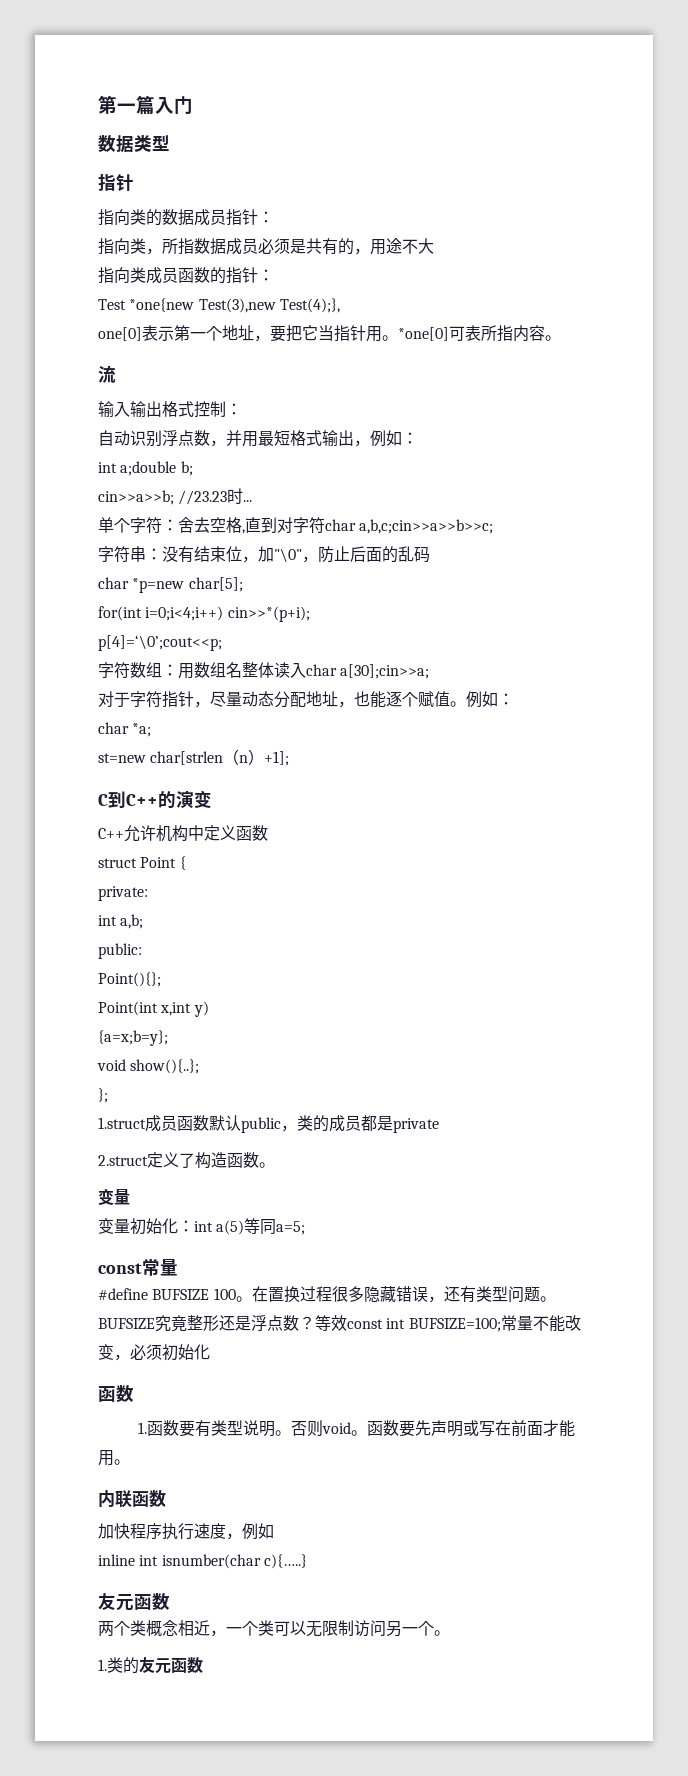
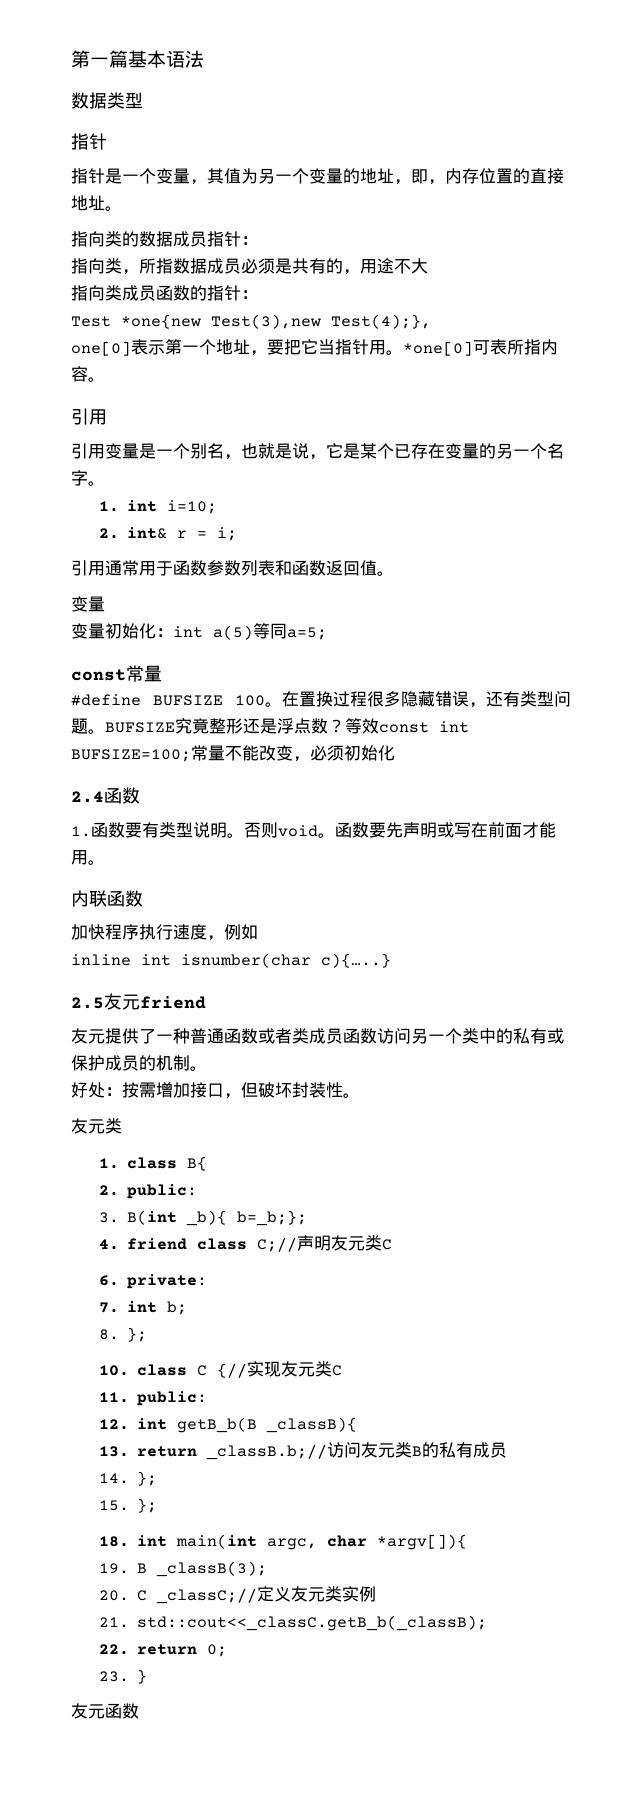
[155,96,193,114] 入门 -> [128,50,204,68] 基本语法
(134, 183) none -> [71,168,564,185] [71,195,122,211] // 指针是一个变量，其值为另一个变量的地址，即，内存位置的直接地址。
[98,366,116,383] [98,401,242,418] [98,430,418,447] [98,461,193,476] [98,488,253,505] [98,517,494,534] [98,546,430,563] [98,577,243,593] [98,606,310,622] [98,635,222,651] [98,662,430,679] [98,691,514,708] [98,722,152,737] [98,749,290,766] [98,790,212,809] [98,825,268,842] [98,856,186,870] [98,886,148,901] [98,914,144,929] [98,943,142,959] [98,972,161,987] [98,1001,209,1017] [98,1030,168,1046] [97,1059,200,1074] [98,1088,108,1103] [98,1115,439,1133] [98,1152,259,1169] 流 // 输入输出格式控制： // 自动识别浮点数，并用最短格式输出，例如： // int a;double b; // cin>>a>>b; //23.23时... // 单个字符：舍去空格,直到对字符char a,b,c;cin>>a>>b>>c; // 字符串：没有结束位，加"\0"，防止后面的乱码 // char *p=new char[5]; // for(int i=0;i<4;i++) cin>>*(p+i); // p[4]=‘\0’;cout<<p; // 字符数组：用数组名整体读入char a[30];cin>>a; // 对于字符指针，尽量动态分配地址，也能逐个赋值。例如： // char *a; // st=new char[strlen（n）+1]; // C到C++的演变 // C++允许机构中定义函数 // struct Point { // private: // int a,b; // public: // Point(){}; // Point(int x,int y) // {a=x;b=y}; // void show(){..}; // }; // 1.struct成员函数默认public，类的成员都是private // 2.struct定义了构造函数 -> [71,408,107,425] [71,443,564,460] [71,470,105,486] [98,500,217,514] [98,527,237,541] [71,560,377,576] 引用 // 引用变量是一个别名，也就是说，它是某个已存在变量的另一个名字。 // 1. int i=10; // 2. int& r = i; // 引用通常用于函数参数列表和函数返回值
(210, 1352) none -> [71,791,104,803] 2.4
[98,1593,170,1611] [98,1620,450,1637] [98,1657,139,1674] 友元函数 // 两个类概念相近，一个类可以无限制访问另一个。 // 1.类的 -> [71,993,206,1010] [71,1028,564,1044] [71,1055,207,1071] [71,1082,360,1099] [71,1118,122,1134] [98,1156,207,1171] [98,1184,197,1199] [98,1210,307,1226] [98,1235,392,1252] [98,1274,207,1289] [98,1301,187,1315] [98,1327,147,1342] [98,1361,342,1378] [98,1391,207,1406] [98,1417,357,1433] [98,1442,507,1460] [98,1471,157,1486] [98,1498,157,1513] [98,1534,467,1550] [98,1561,267,1577] [98,1586,376,1604] [98,1615,487,1631] [98,1644,227,1657] [98,1669,147,1684] 2.5友元friend // 友元提供了一种普通函数或者类成员函数访问另一个类中的私有或保护成员的机制。 // 好处：按需增加接口，但破坏封装性。 // 友元类 // 1. class B{ // 2. public: // 3. B(int _b){ b=_b;}; // 4. friend class C;//声明友元类C // 6. private: // 7. int b; // 8. }; // 10. class C {//实现友元类C // 11. public: // 12. int getB_b(B _classB){ // 13. return _classB.b;//访问友元类B的私有成员 // 14. }; // 15. }; // 18. int main(int argc, char *argv[]){ // 19. B _classB(3); // 20. C _classC;//定义友元类实例 // 21. std::cout<<_classC.getB_b(_classB); // 22. return 0; // 23. } //

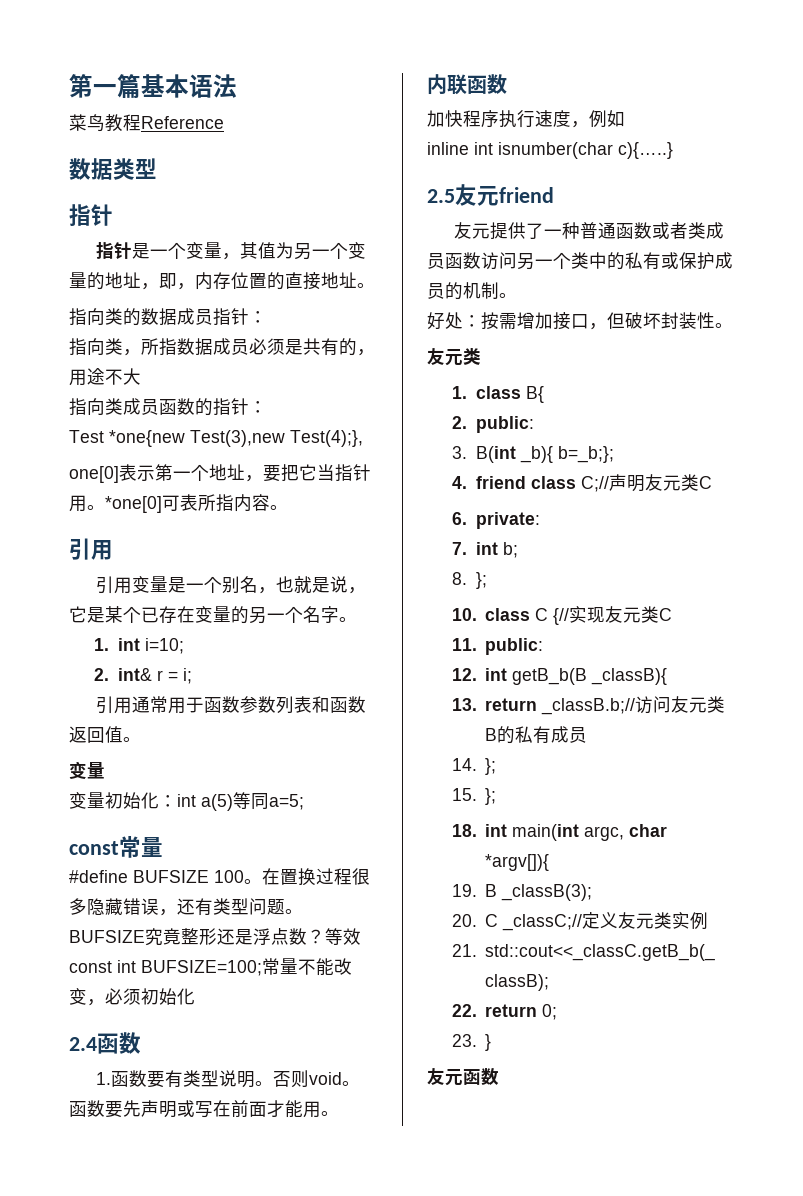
(204, 59) none -> [69,114,224,132] // 菜鸟教程Reference

